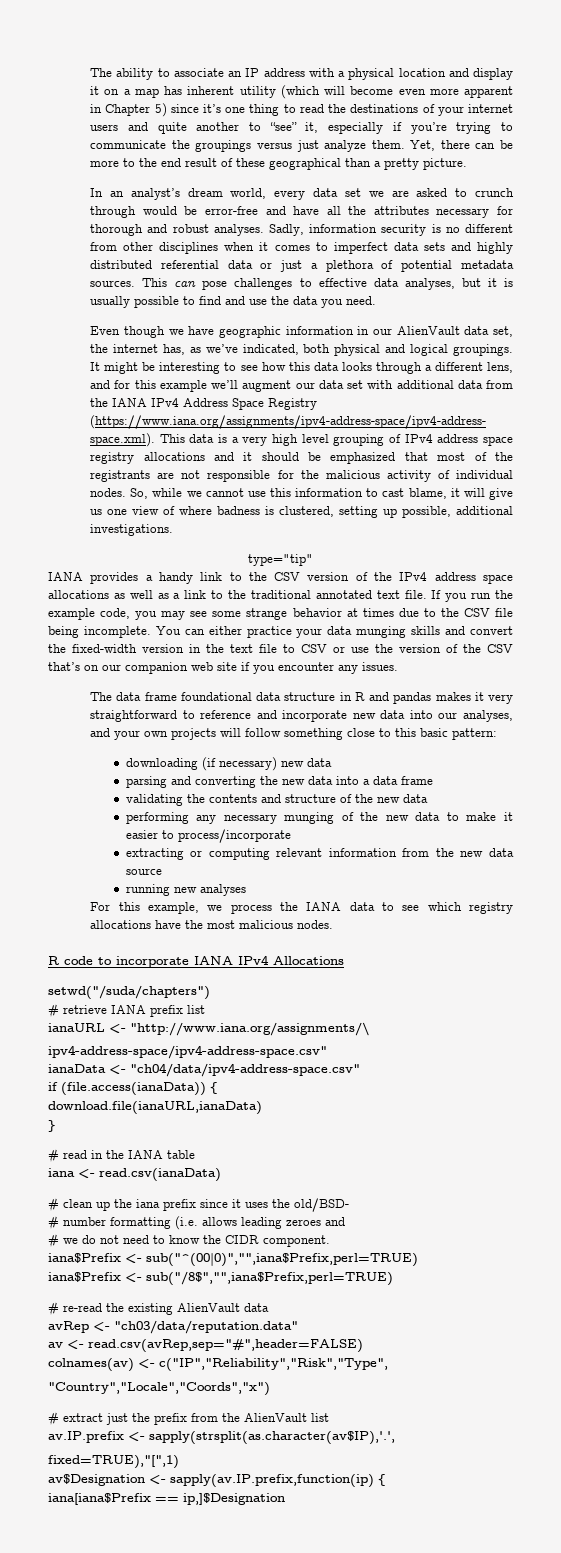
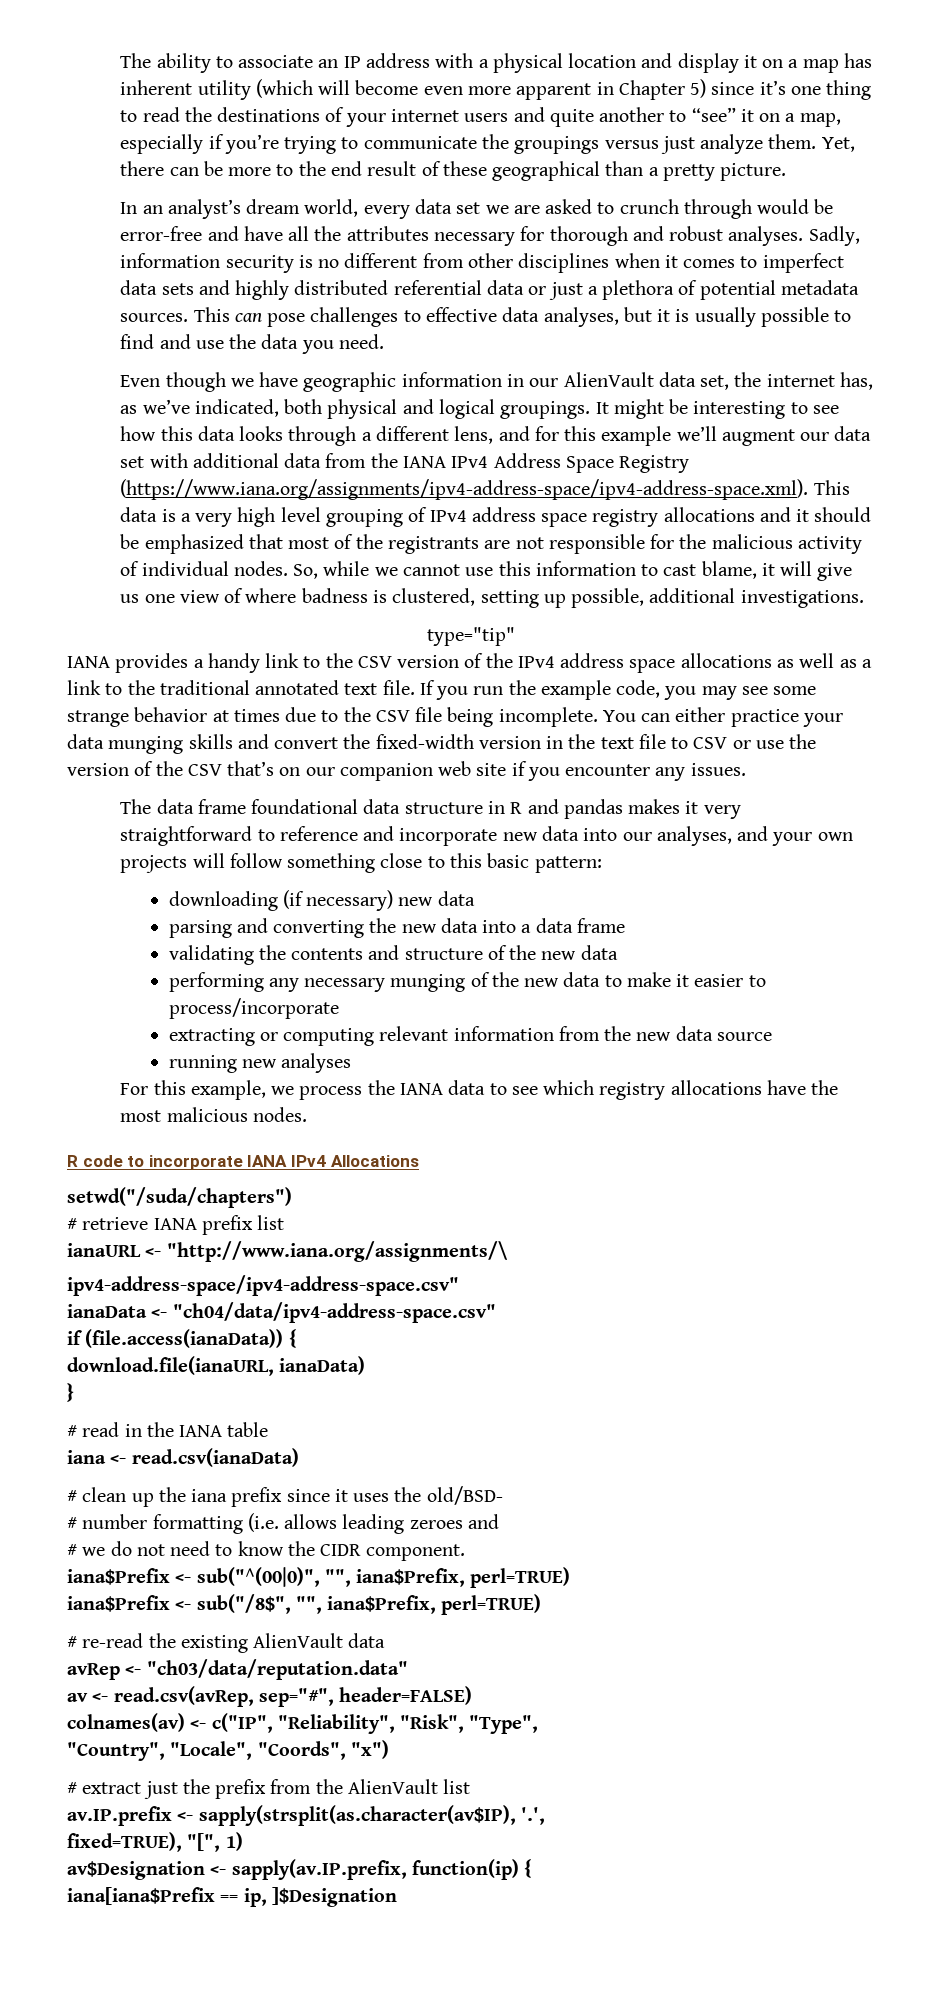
[305,122,319,133] it, -> [740,109,841,127] it on a map,
[48,1101,262,1115] download.file(ianaURL,ianaData) -> [67,1356,366,1376] download.file(ianaURL, ianaData)
[146,1253,418,1267] [48,1271,393,1286] sub("^(00|0)","",iana$Prefix,perl=TRUE) // iana$Prefix <- sub("/8$","",iana$Prefix,perl=TRUE) -> [196,1567,571,1588] [67,1594,542,1615] sub("^(00|0)", "", iana$Prefix, perl=TRUE) // iana$Prefix <- sub("/8$", "", iana$Prefix, perl=TRUE)
[88,1339,363,1353] read.csv(avRep,sep="#",header=FALSE) -> [113,1686,473,1707] read.csv(avRep, sep="#", header=FALSE)
[159,1358,388,1371] [48,1382,270,1396] c("IP","Reliability","Risk","Type", // "Country","Locale","Coords","x") -> [211,1713,539,1734] [67,1740,389,1761] c("IP", "Reliability", "Risk", "Type", // "Country", "Locale", "Coords", "x")
[149,1431,395,1445] [48,1455,179,1469] sapply(strsplit(as.character(av$IP),'.', // fixed=TRUE),"[",1) -> [198,1805,545,1826] [67,1832,243,1852] sapply(strsplit(as.character(av$IP), '.', // fixed=TRUE), "[", 1)
[170,1474,374,1488] sapply(av.IP.prefix,function(ip) -> [231,1859,519,1880] sapply(av.IP.prefix, function(ip)
[183,1493,285,1505] ip,]$Designation -> [243,1887,397,1907] ip, ]$Designation

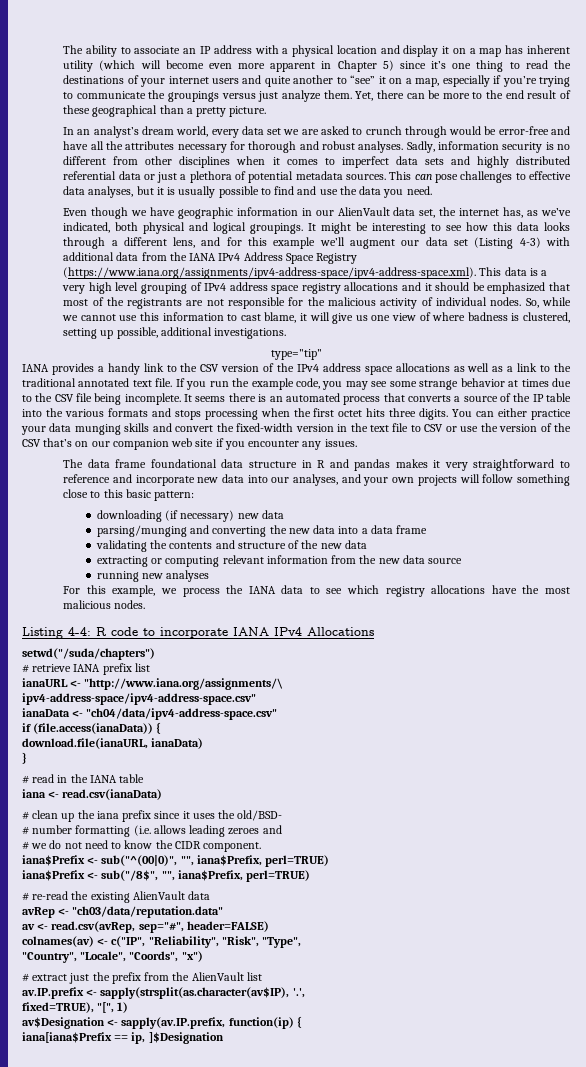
(145, 462) none -> [474,237,541,249] (Listing 4-3)
(598, 717) none -> [184,393,572,405] [22,408,449,420] It seems there is an automated process that converts a source of the IP table into the various formats and stops processing when the first octet hits three digits.
[168,920,232,938] parsing -> [96,525,187,537] parsing/munging
[168,972,766,992] [168,998,339,1019] // performing any necessary munging of the new data to make it easier to process/incorporate -> (367, 544) none
(307, 1114) none -> [22,627,91,639] Listing 4-4:

